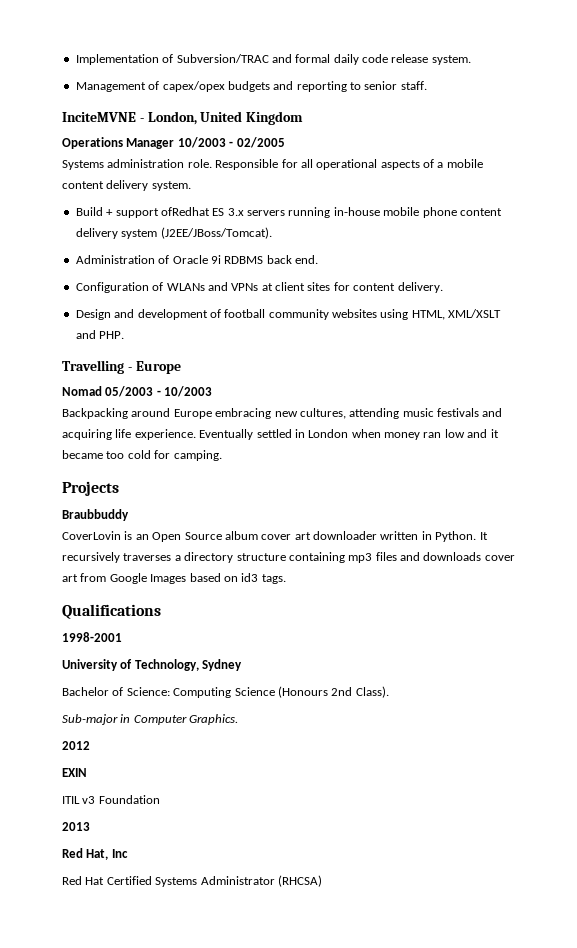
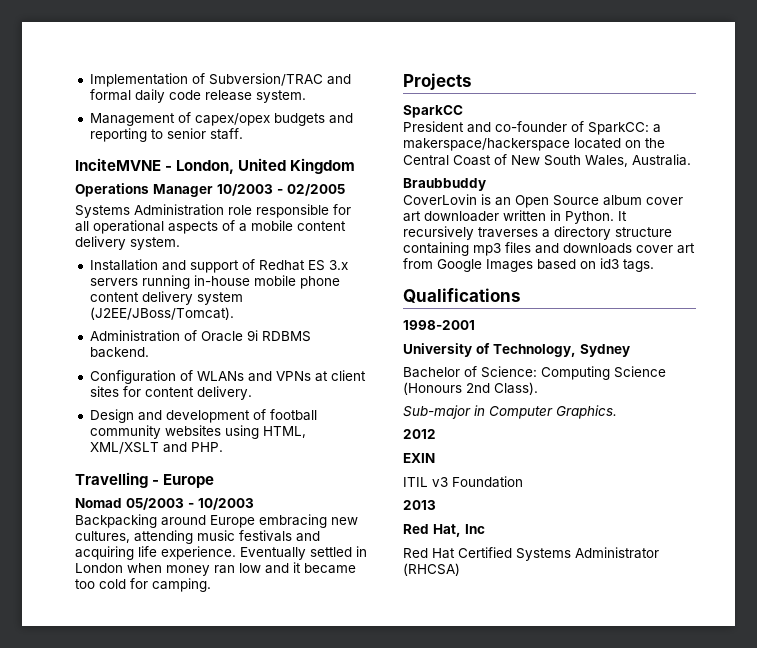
[107,159,279,170] administration role. Responsible -> [134,204,329,218] Administration role responsible
[75,207,210,218] Build + support ofRedhat -> [89,259,305,273] Installation and support of Redhat
[266,255,318,264] back end. -> [89,347,149,358] backend.
(119, 488) none -> [403,105,463,118] [403,121,661,135] [403,138,665,151] [403,154,691,167] // SparkCC // President and co-founder of SparkCC: a makerspace/hackerspace located on the Central Coast of New South Wales, Australia.

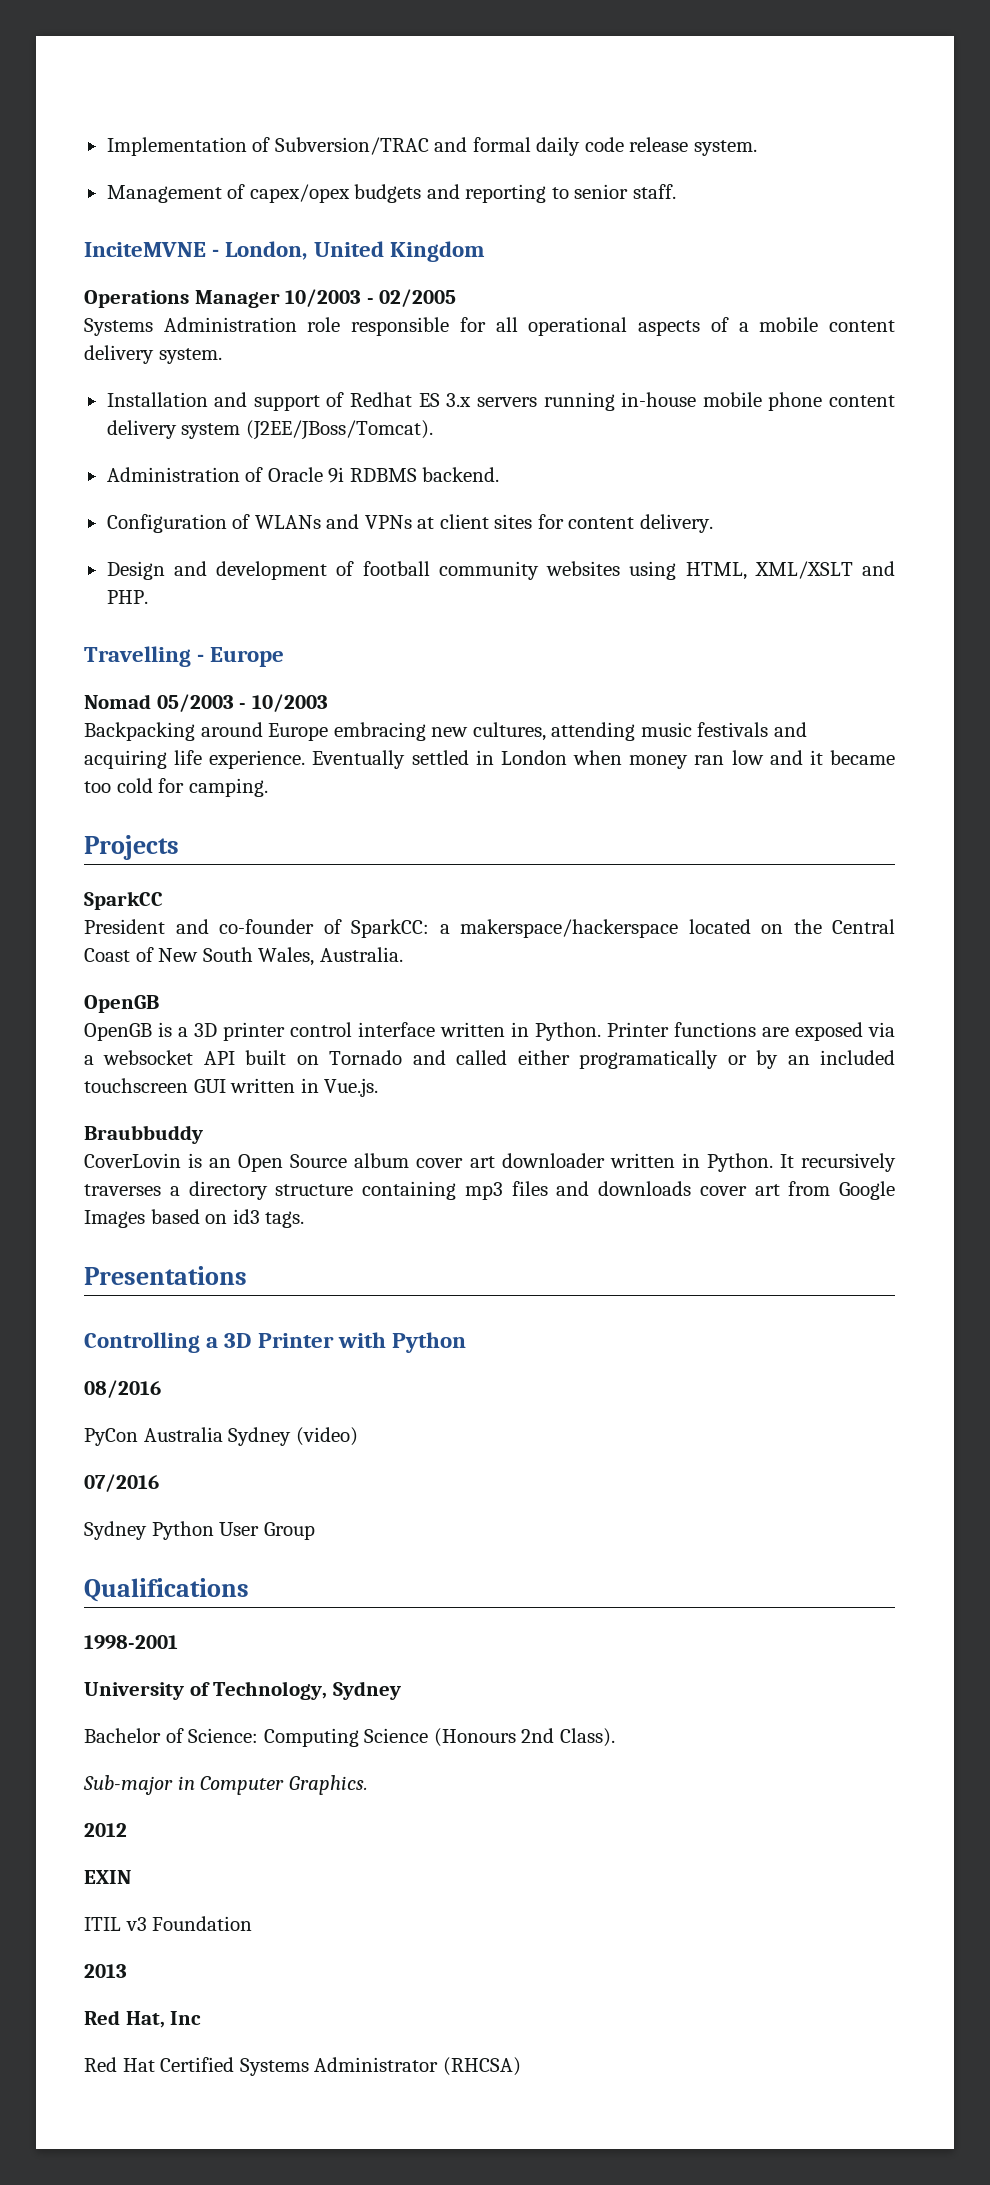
(691, 160) none -> [84,995,159,1013] [84,1022,895,1041] [84,1050,895,1069] [84,1078,379,1097] // OpenGB // OpenGB is a 3D printer control interface written in Python. Printer functions are exposed via a websocket API built on Tornado and called either programatically or by an included touchscreen GUI written in Vue.js.
(654, 265) none -> [84,1266,247,1285] [84,1332,467,1353] [84,1380,161,1398] [84,1427,358,1446] [84,1474,159,1492] [84,1521,315,1540] // Presentations // Controlling a 3D Printer with Python // 08/2016 // PyCon Australia Sydney (video) // 07/2016 // Sydney Python User Group

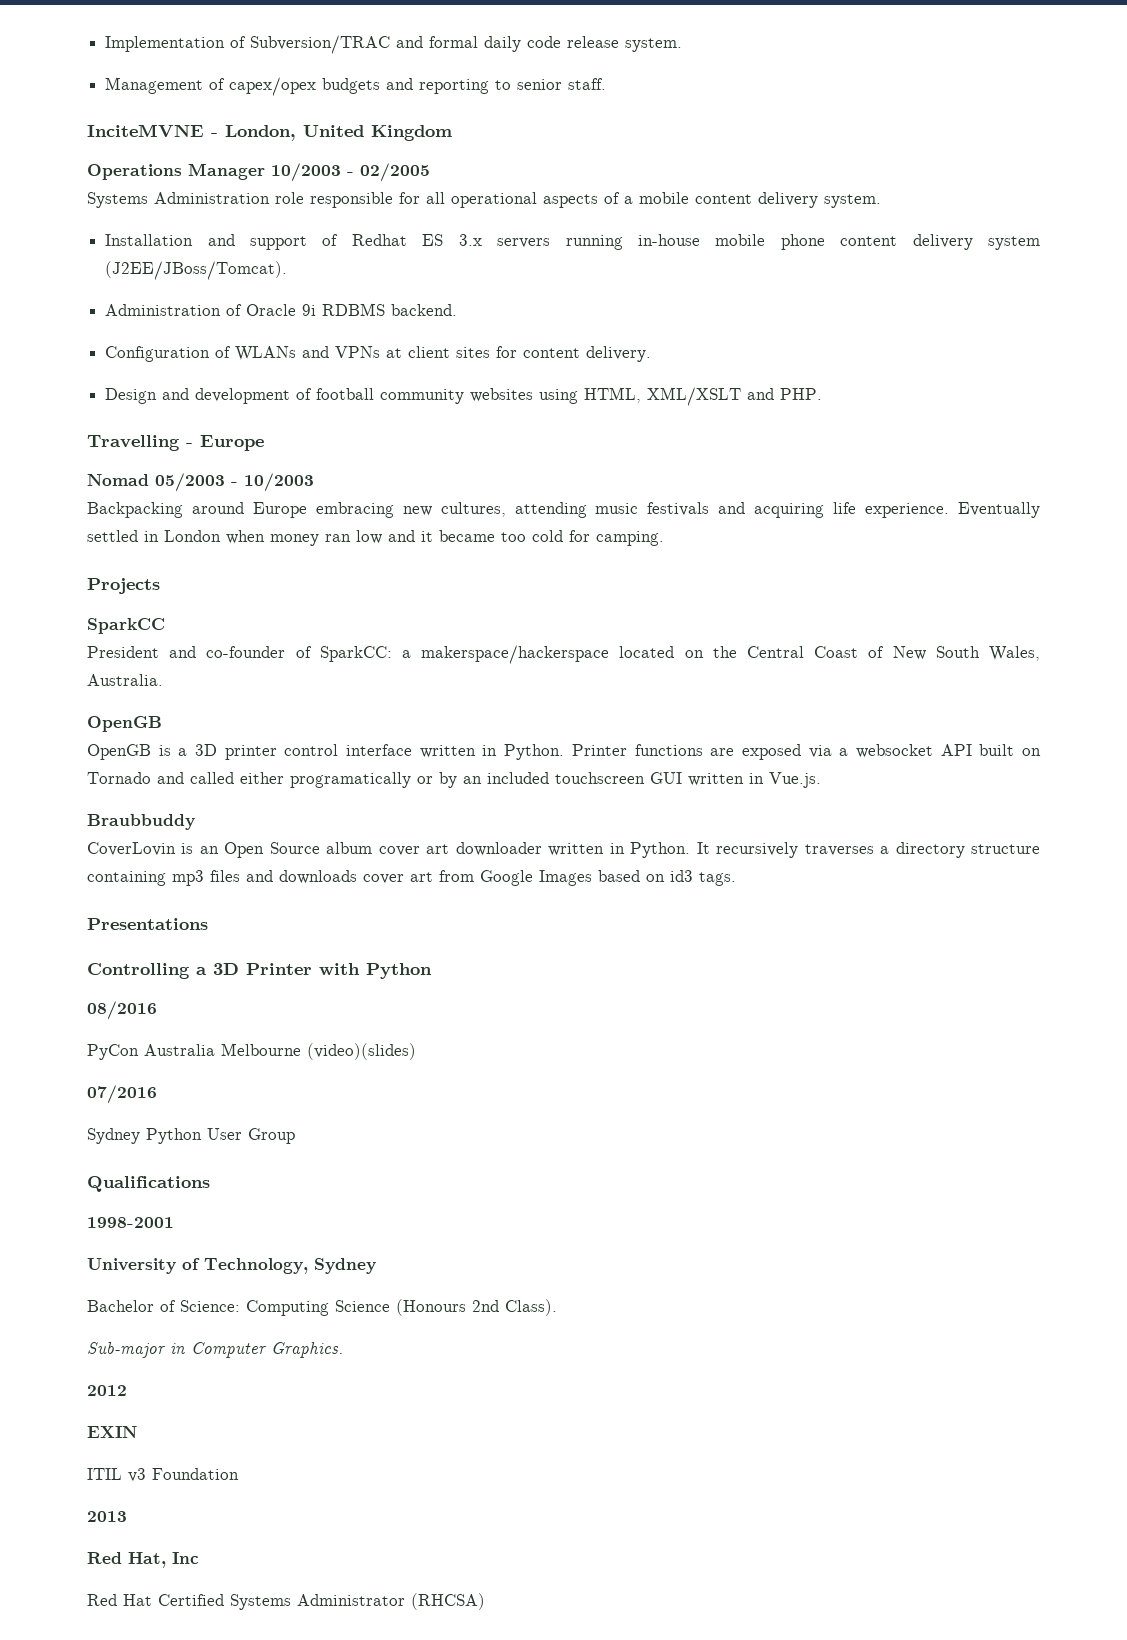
[228,1427,358,1446] Sydney (video) -> [221,1043,416,1060] Melbourne (video)(slides)

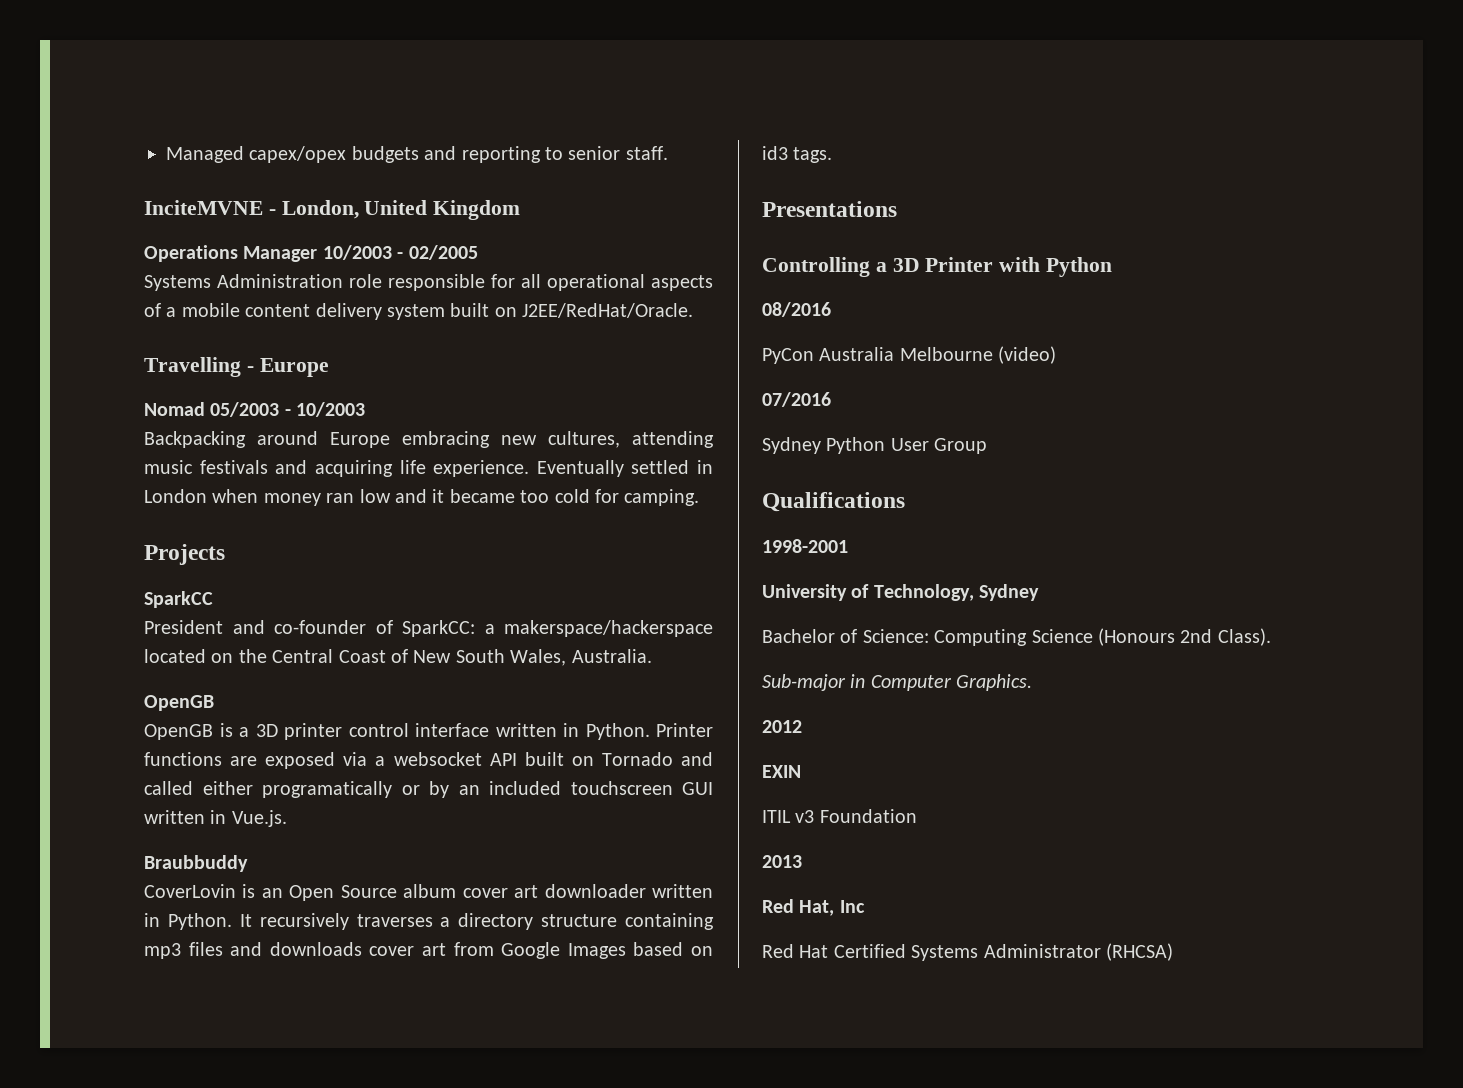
[105,35,683,54] [105,77,226,94] Implementation of Subversion/TRAC and formal daily code release system. // Management of -> [166,146,244,163] Managed
[824,194,881,208] [105,234,1041,250] [105,261,288,280] [105,303,458,316] [105,346,652,362] [105,387,823,406] system. // Installation and support of Redhat ES 3.x servers running in-house mobile phone content delivery system (J2EE/JBoss/Tomcat). // Administration of Oracle 9i RDBMS backend. // Configuration of WLANs and VPNs at client sites for content delivery. // Design and development of football community websites using HTML, XML/XSLT and PHP. -> [387,303,694,320] system built on J2EE/RedHat/Oracle.
[307,1043,416,1060] (video)(slides) -> [998,346,1057,364] (video)

